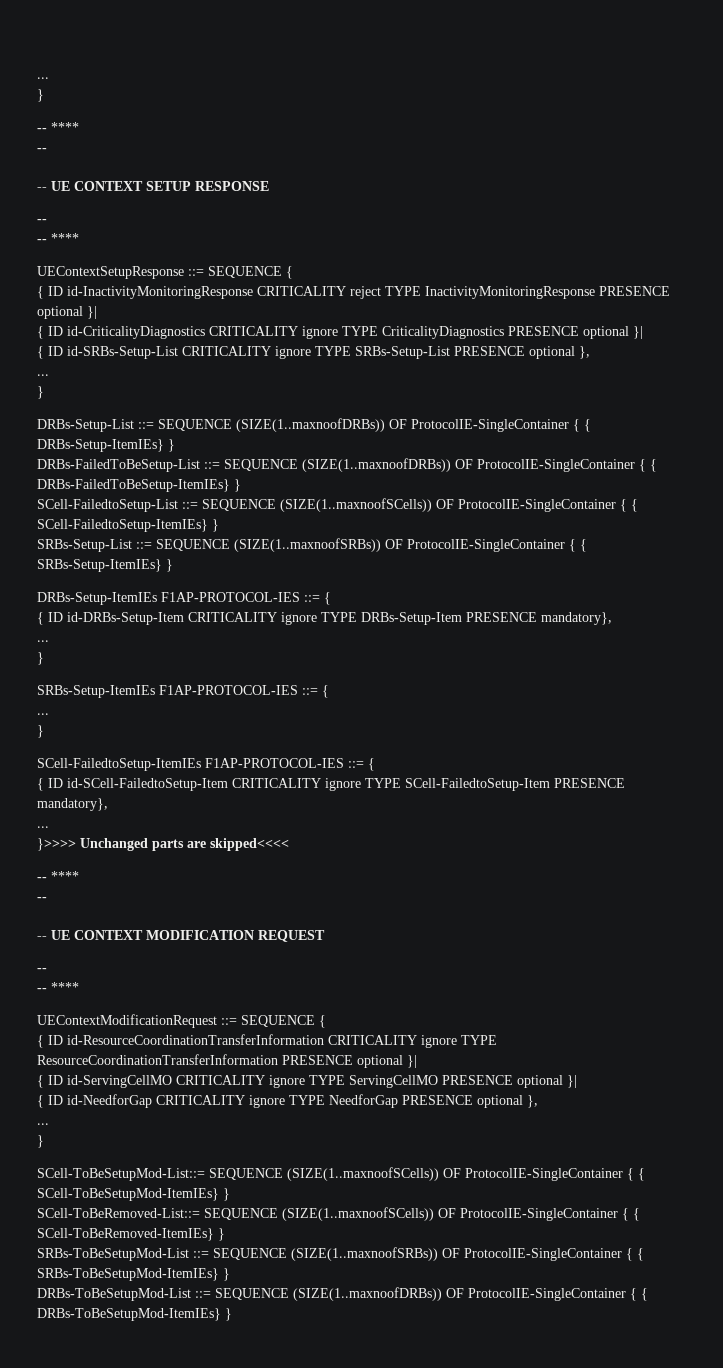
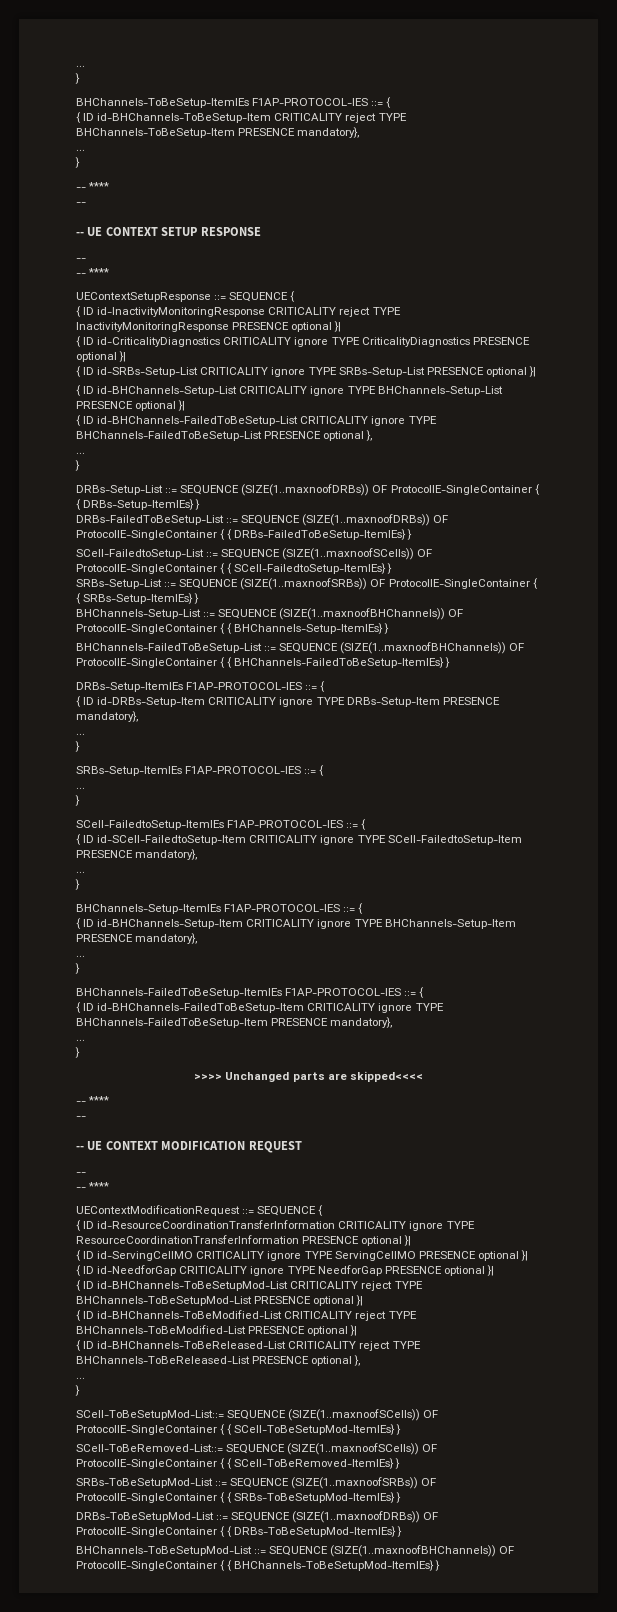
[37,77,49,79] [37,89,44,102] ... // } -> [76,65,85,67] [75,73,80,84] [76,97,392,108] [76,112,407,123] [76,127,360,138] [76,149,85,151] [75,157,80,168] ... // } // BHChannels-ToBeSetup-ItemIEs F1AP-PROTOCOL-IES ::= { // { ID id-BHChannels-ToBeSetup-Item CRITICALITY reject TYPE BHChannels-ToBeSetup-Item PRESENCE mandatory}, // ... // }
(575, 352) none -> [528,366,536,377] [76,385,503,396] [76,400,186,411] [76,415,437,426] [76,431,365,441] }| // { ID id-BHChannels-Setup-List CRITICALITY ignore TYPE BHChannels-Setup-List PRESENCE optional }| // { ID id-BHChannels-FailedToBeSetup-List CRITICALITY ignore TYPE BHChannels-FailedToBeSetup-List PRESENCE optional
(173, 565) none -> [76,608,464,620] [76,623,390,634] [76,642,525,654] [76,657,451,668] // BHChannels-Setup-List ::= SEQUENCE (SIZE(1..maxnoofBHChannels)) OF ProtocolIE-SingleContainer { { BHChannels-Setup-ItemIEs} } // BHChannels-FailedToBeSetup-List ::= SEQUENCE (SIZE(1..maxnoofBHChannels)) OF ProtocolIE-SingleContainer { { BHChannels-FailedToBeSetup-ItemIEs} }
[37,838,76,851] }>>>> -> [75,879,80,890] [76,903,364,914] [76,918,516,929] [76,933,198,944] [76,955,85,957] [75,963,80,974] [76,987,425,998] [76,1002,444,1013] [76,1017,393,1028] [76,1039,85,1041] [75,1047,80,1058] [194,1074,223,1080] } // BHChannels-Setup-ItemIEs F1AP-PROTOCOL-IES ::= { // { ID id-BHChannels-Setup-Item CRITICALITY ignore TYPE BHChannels-Setup-Item PRESENCE mandatory}, // ... // } // BHChannels-FailedToBeSetup-ItemIEs F1AP-PROTOCOL-IES ::= { // { ID id-BHChannels-FailedToBeSetup-Item CRITICALITY ignore TYPE BHChannels-FailedToBeSetup-Item PRESENCE mandatory}, // ... // } // >>>>
(523, 1101) none -> [486,1265,494,1276] [76,1280,423,1291] [76,1295,364,1306] [76,1310,417,1321] [76,1325,358,1336] [76,1340,421,1351] [76,1356,353,1366] }| // { ID id-BHChannels-ToBeSetupMod-List CRITICALITY reject TYPE BHChannels-ToBeSetupMod-List PRESENCE optional }| // { ID id-BHChannels-ToBeModified-List CRITICALITY reject TYPE BHChannels-ToBeModified-List PRESENCE optional }| // { ID id-BHChannels-ToBeReleased-List CRITICALITY reject TYPE BHChannels-ToBeReleased-List PRESENCE optional
(232, 1314) none -> [76,1545,515,1557] [76,1560,441,1571] // BHChannels-ToBeSetupMod-List ::= SEQUENCE (SIZE(1..maxnoofBHChannels)) OF ProtocolIE-SingleContainer { { BHChannels-ToBeSetupMod-ItemIEs} }

